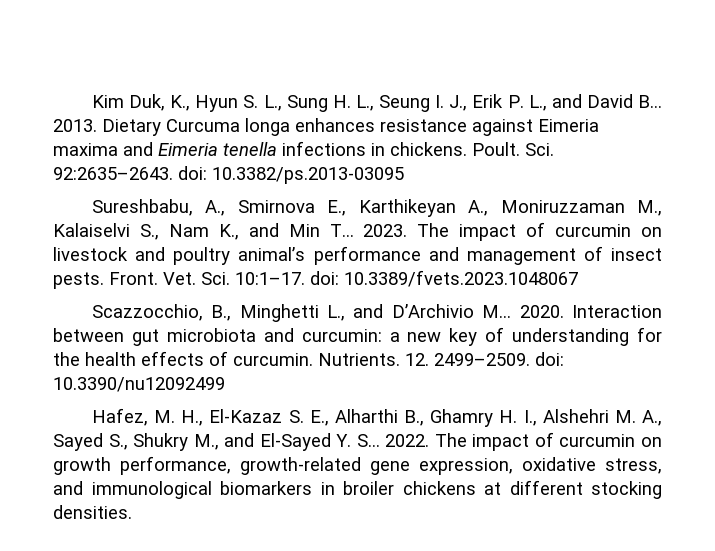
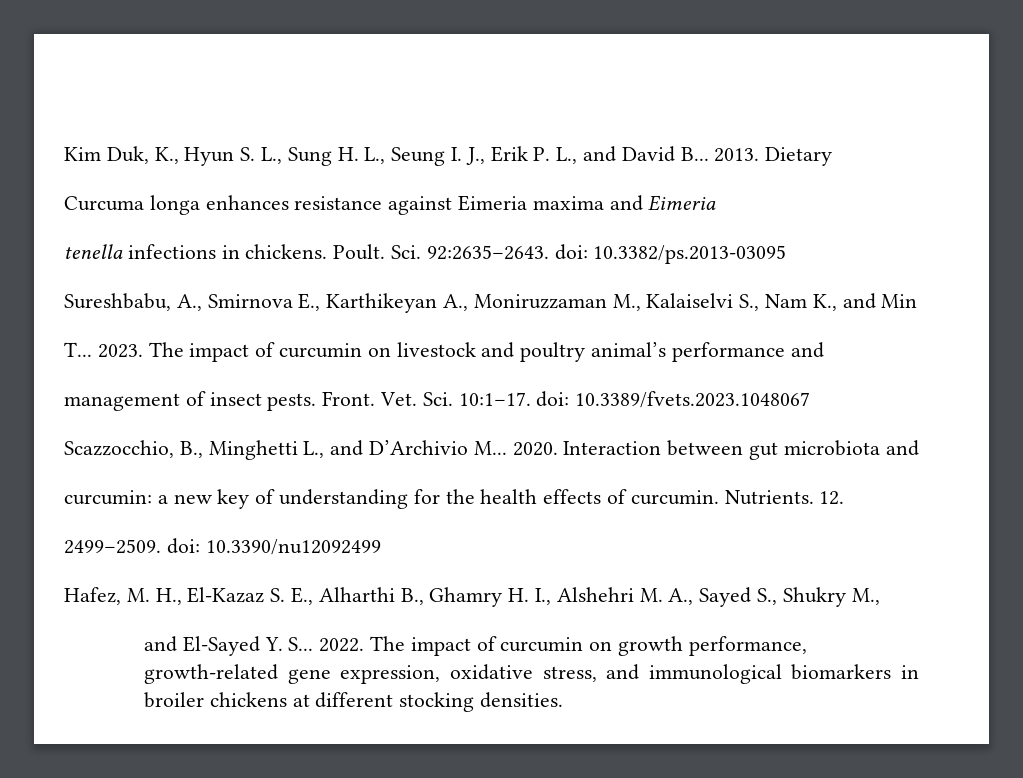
(161, 127) none -> (833, 156) //
(218, 149) none -> (717, 203) //
(320, 230) none -> (918, 301) //
(459, 254) none -> (824, 350) //
(294, 335) none -> (919, 448) //
(429, 359) none -> (845, 498) //
(219, 442) none -> (880, 596) //

